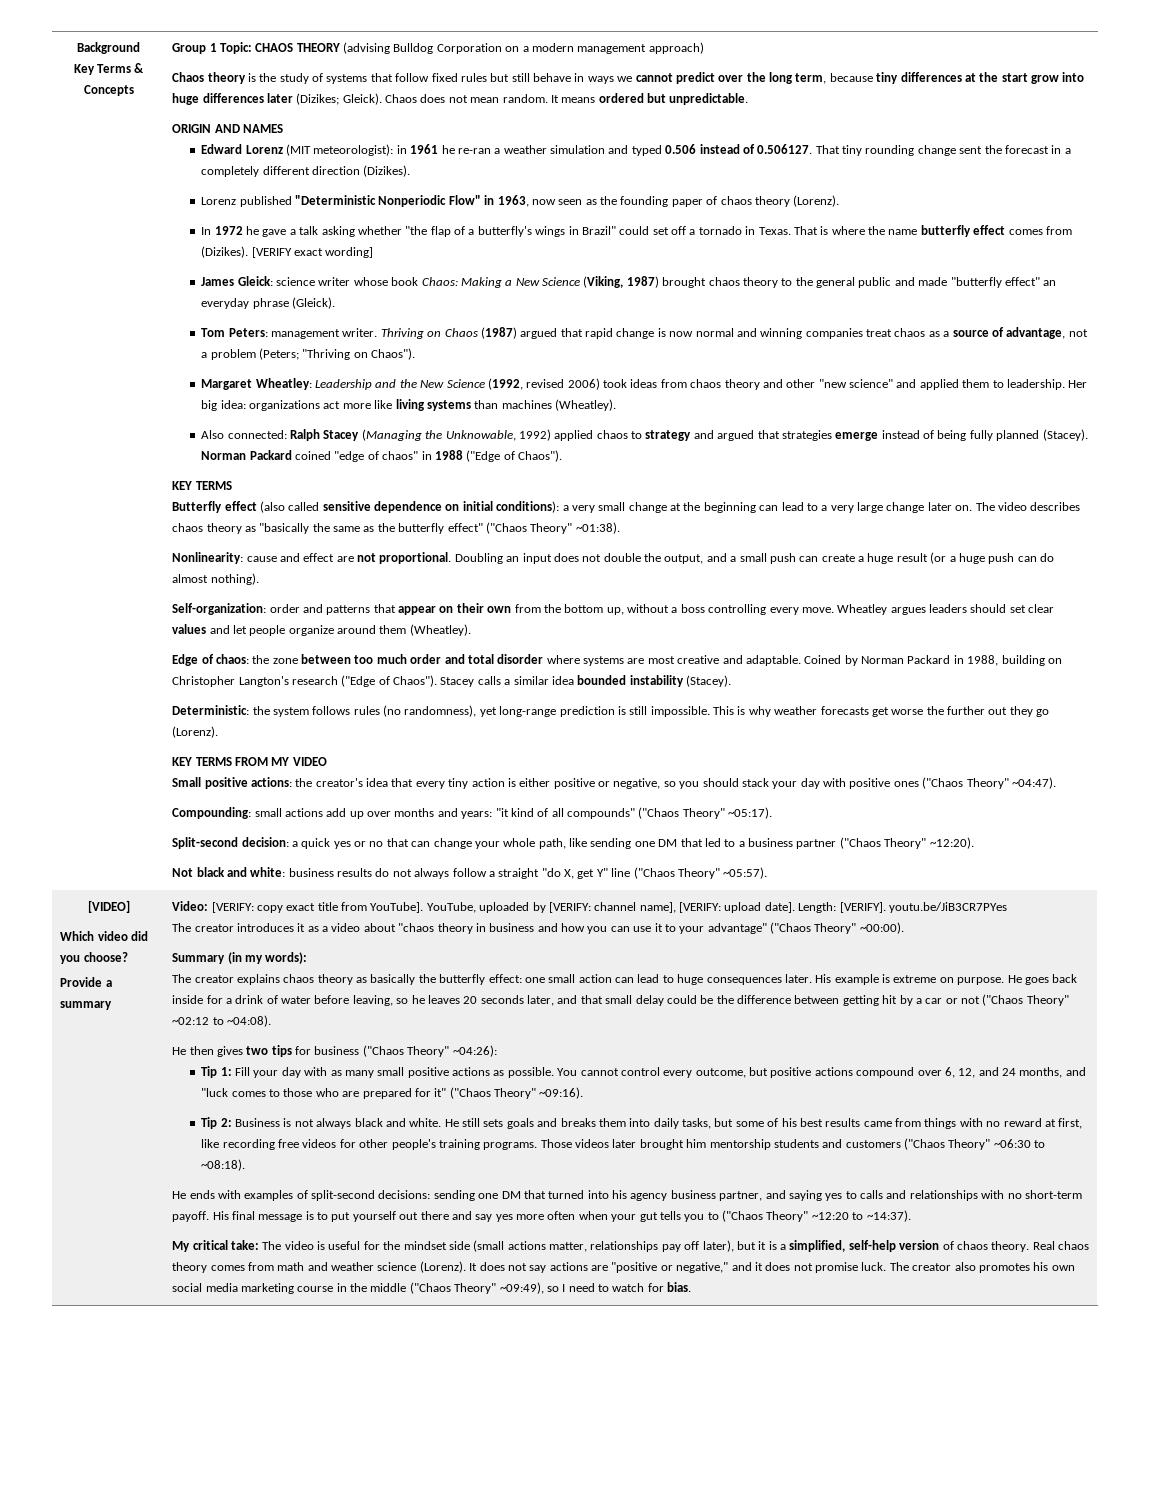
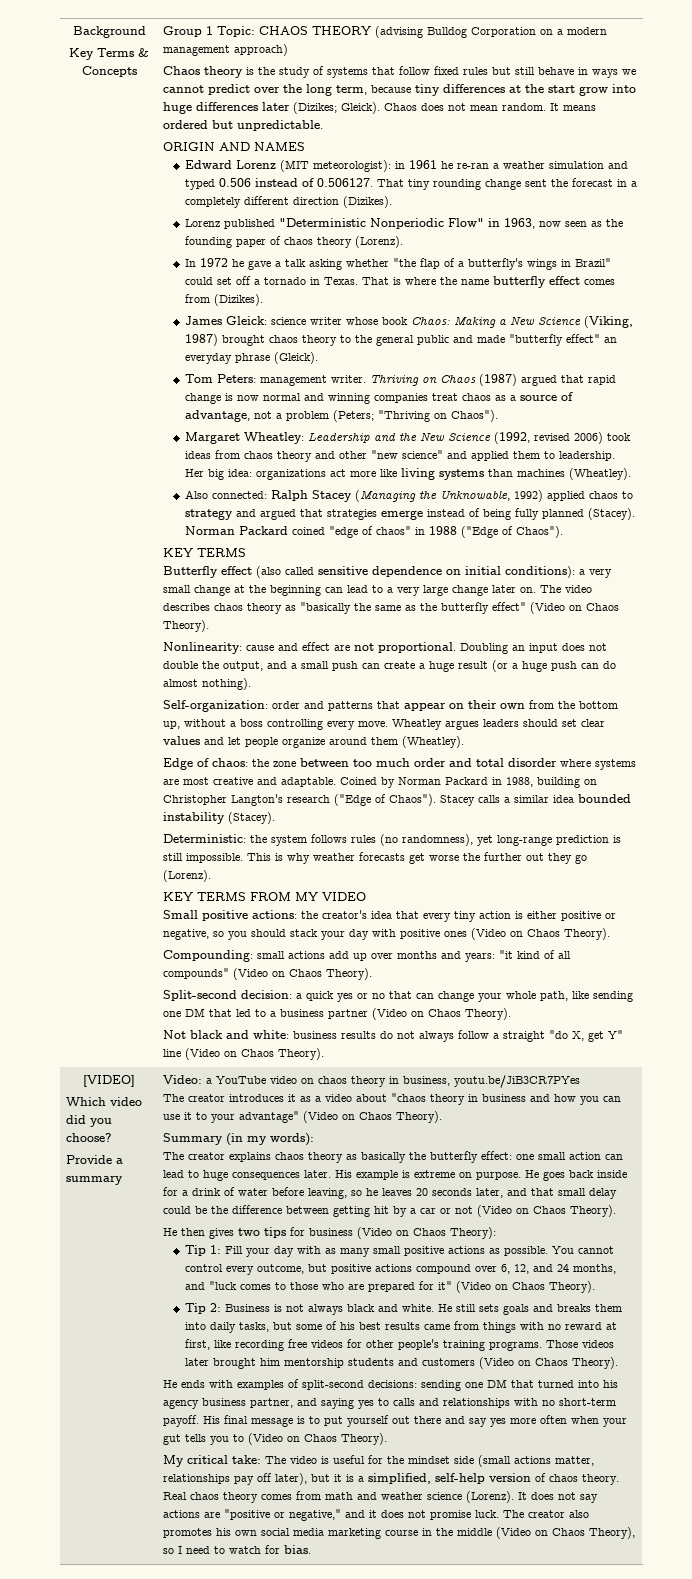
[251,247,374,258] [VERIFY exact wording] -> (263, 300) none
[485,522,620,534] ("Chaos Theory" ~01:38). -> [529,602,619,614] [162,620,209,632] (Video on Chaos Theory).
[922,777,1056,789] ("Chaos Theory" ~04:47). -> [470,928,610,940] (Video on Chaos Theory).
[638,807,773,819] ("Chaos Theory" ~05:17). -> [232,968,372,980] (Video on Chaos Theory).
[839,837,974,849] ("Chaos Theory" ~12:20). -> [371,1008,511,1020] (Video on Chaos Theory).
[633,867,768,879] ("Chaos Theory" ~05:57). -> [184,1048,324,1060] (Video on Chaos Theory).
[211,902,886,913] [VERIFY: copy exact title from YouTube]. YouTube, uploaded by [VERIFY: channel name], [VERIFY: upload date]. Length: [VERIFY]. -> [205,1076,450,1087] a YouTube video on chaos theory in business,
[770,922,904,934] ("Chaos Theory" ~00:00). -> [302,1111,442,1123] (Video on Chaos Theory).
[982,994,1069,1006] [172,1015,271,1027] ("Chaos Theory" ~02:12 to ~04:08). -> [476,1205,616,1217] (Video on Chaos Theory).
[362,1045,497,1057] ("Chaos Theory" ~04:26): -> [356,1227,496,1239] (Video on Chaos Theory):
[449,1087,584,1099] ("Chaos Theory" ~09:16). -> [455,1281,595,1293] (Video on Chaos Theory).
[904,1138,1046,1150] [201,1159,246,1171] ("Chaos Theory" ~06:30 to ~08:18). -> [478,1357,618,1369] (Video on Chaos Theory).
[722,1210,911,1222] ("Chaos Theory" ~12:20 to ~14:37). -> [247,1433,387,1445] (Video on Chaos Theory).
[409,1282,544,1294] ("Chaos Theory" ~09:49), -> [495,1527,635,1539] (Video on Chaos Theory),

